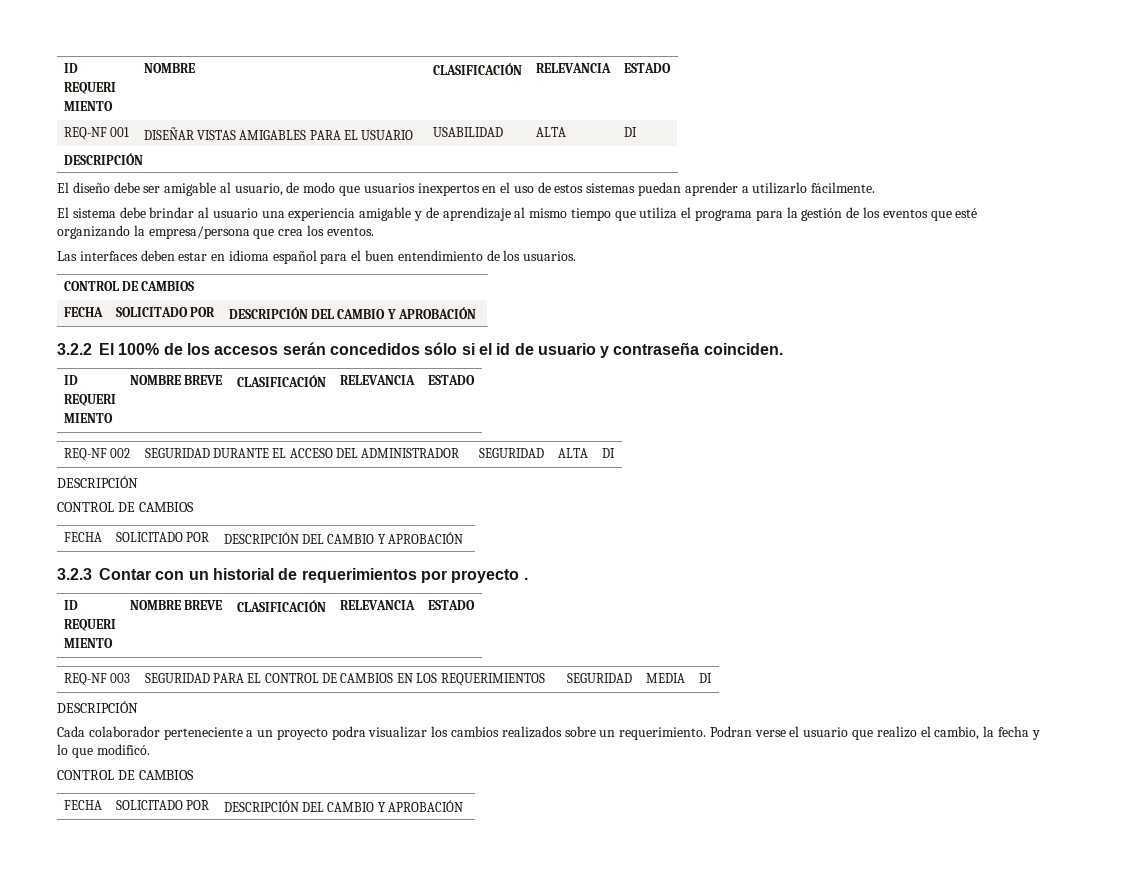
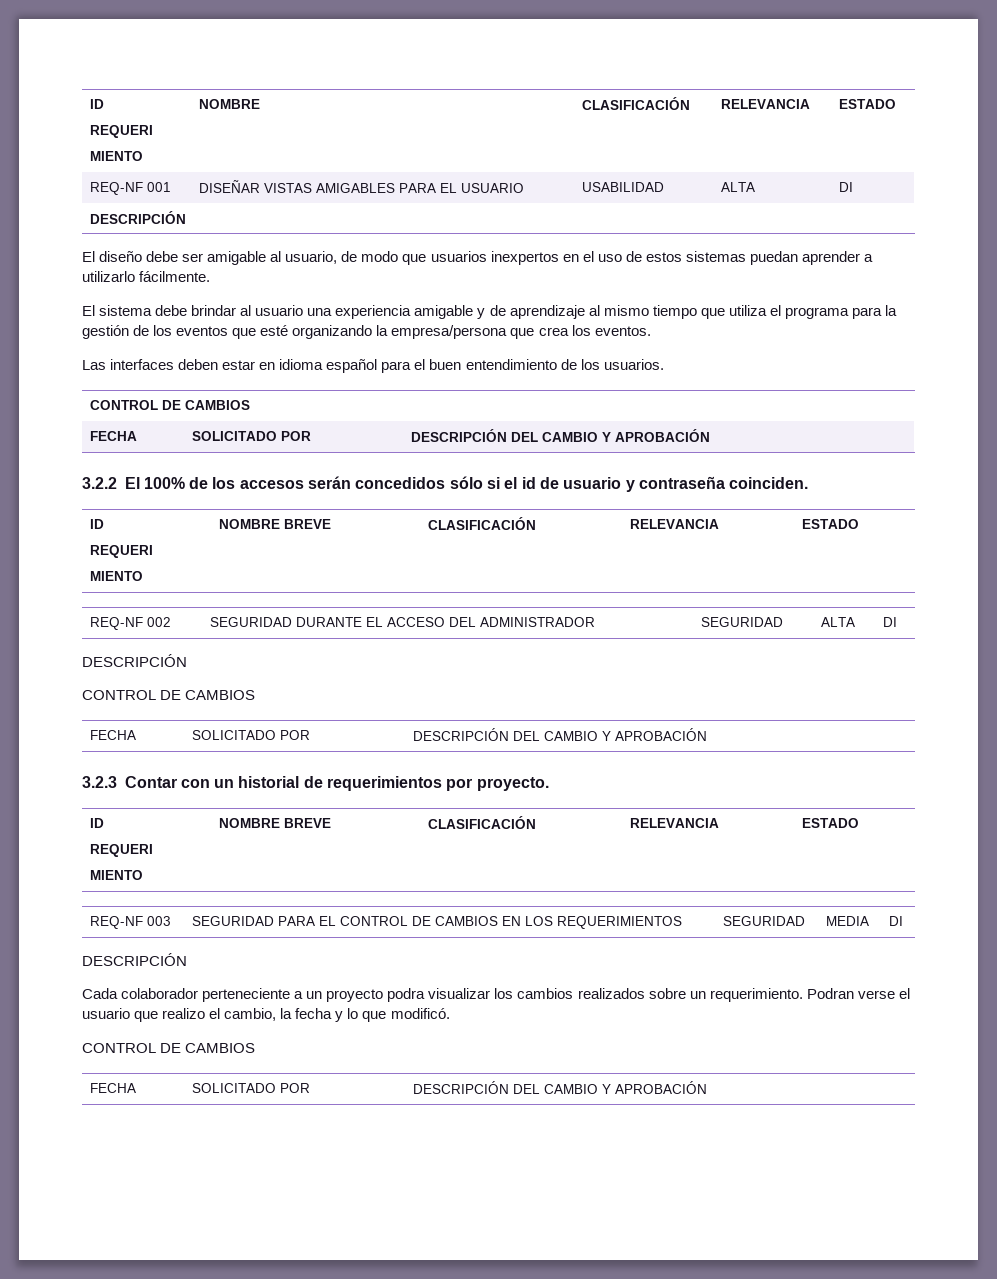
[451,569,528,583] proyecto . -> [476,777,549,791] proyecto.

